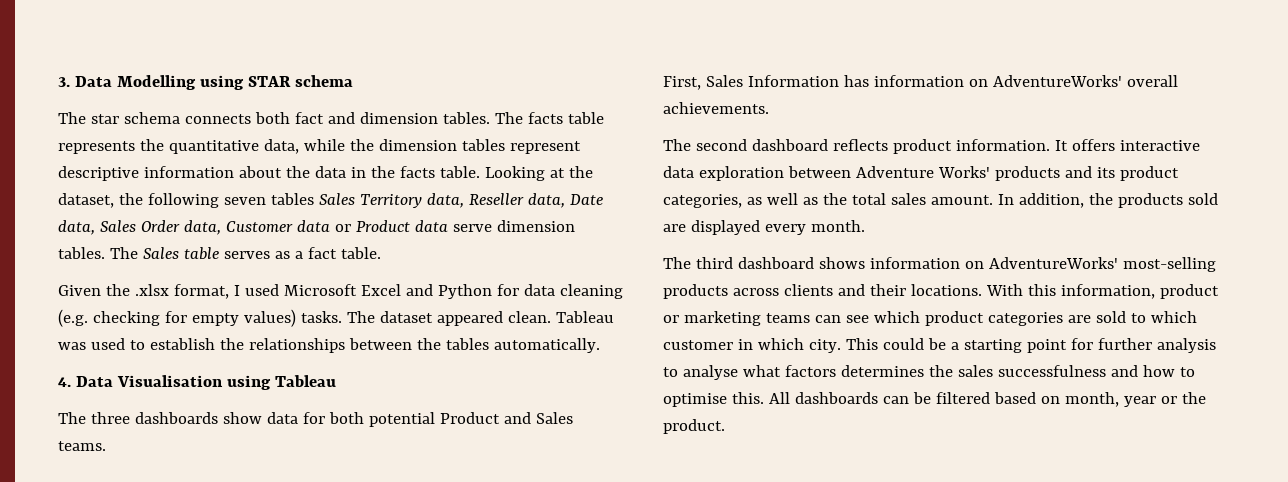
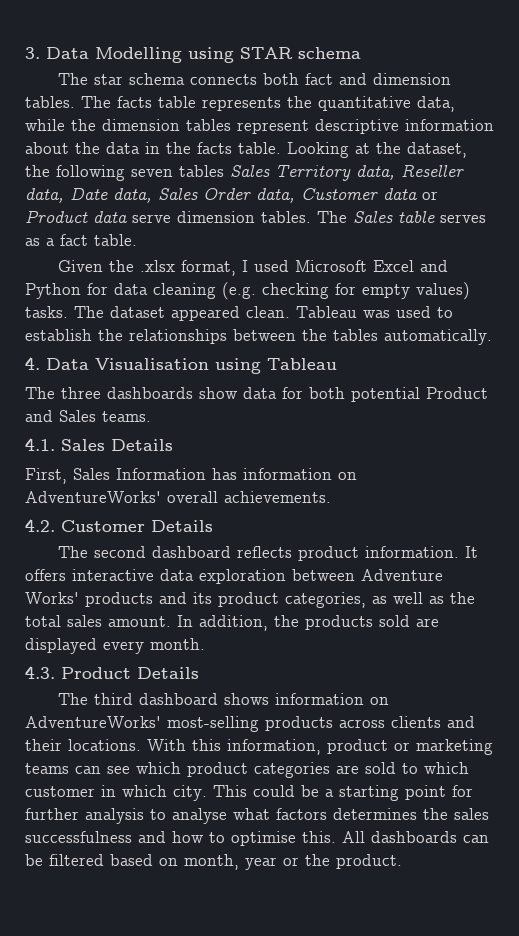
(106, 446) none -> [25,438,173,451] // 4.1. Sales Details
(769, 108) none -> [25,519,213,532] // 4.2. Customer Details
(865, 226) none -> [25,666,199,679] // 4.3. Product Details

